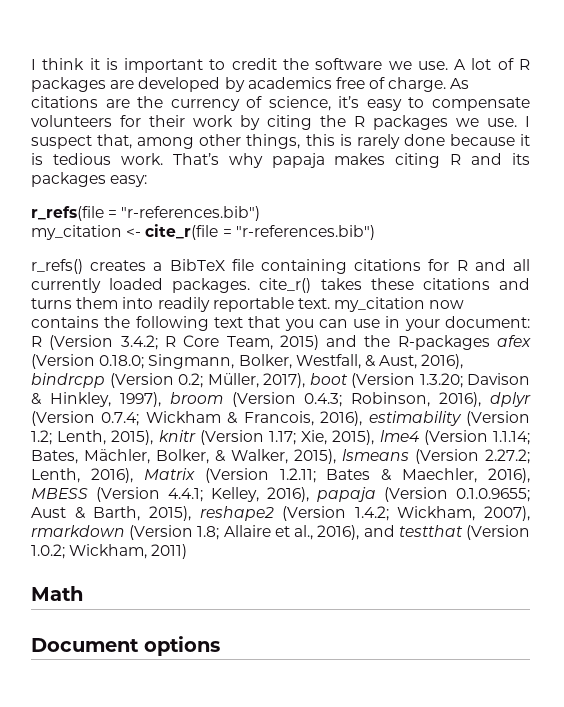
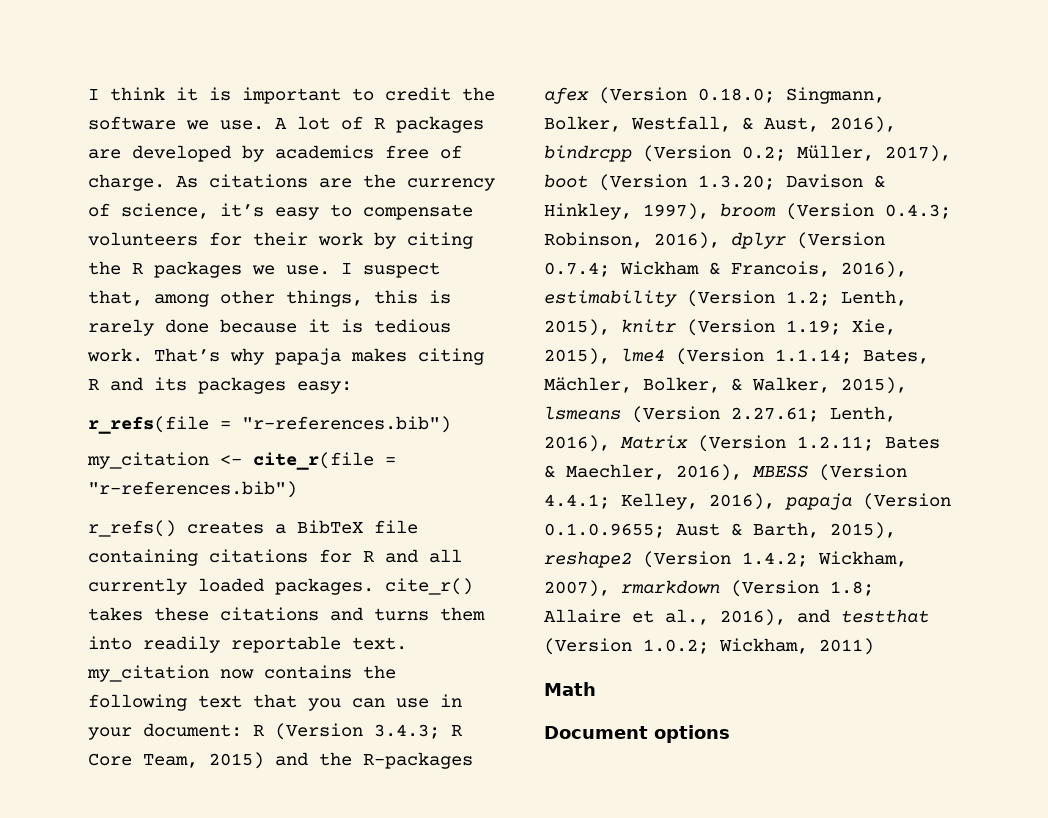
[120,335,158,350] 3.4.2; -> [374,724,440,739] 3.4.3;
[269,431,296,445] 1.17; -> [786,320,841,335] 1.19;
[485,449,530,464] 2.27.2; -> [731,407,819,422] 2.27.61;

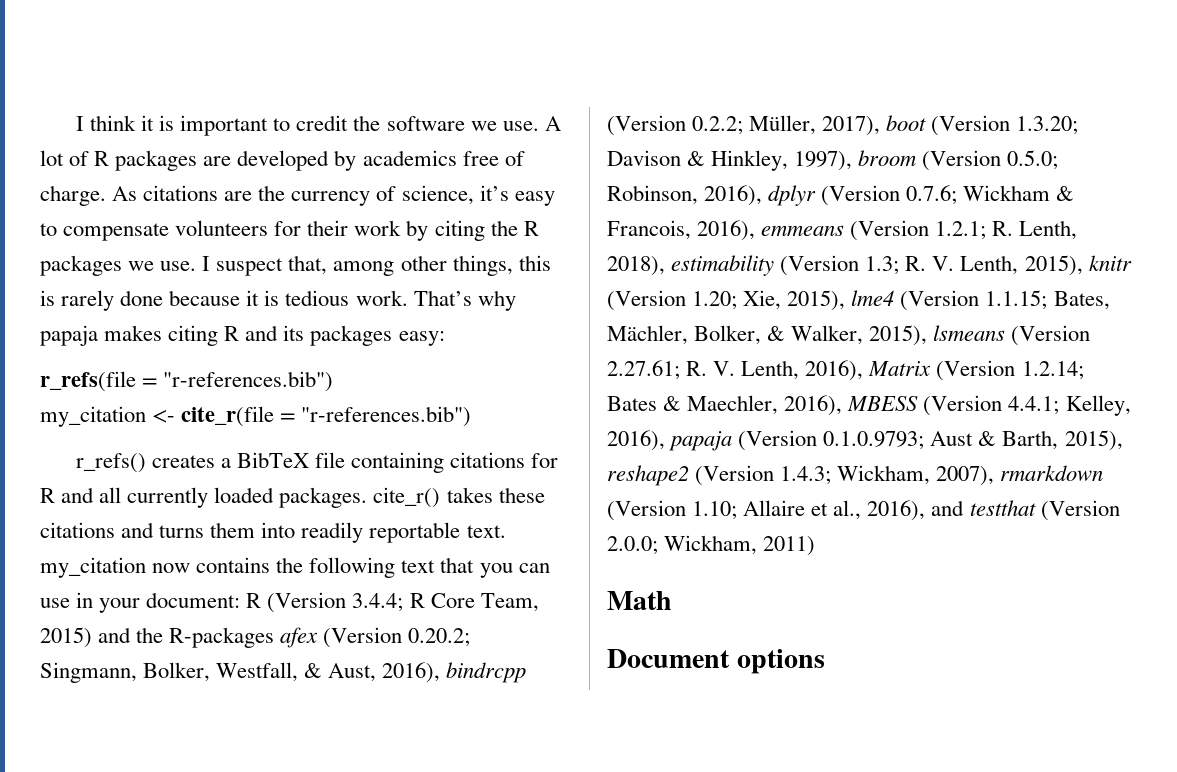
[374,724,440,739] 3.4.3; -> [352,593,404,612] 3.4.4;
[698,88,775,103] 0.18.0; -> [408,628,471,647] 0.20.2;
[742,146,786,161] 0.2; -> [692,116,744,135] 0.2.2;
[885,204,951,219] 0.4.3; -> [1007,150,1059,170] 0.5.0;
[544,262,610,277] 0.7.4; -> [906,185,958,205] 0.7.6;
[544,290,830,307] estimability (Version 1.2; -> [761,220,1078,241] [607,255,955,276] emmeans (Version 1.2.1; R. Lenth, 2018), estimability (Version 1.3; R. V.
[786,320,841,335] 1.19; -> [692,291,738,310] 1.20;
[775,349,852,364] 1.1.14; -> [985,290,1048,310] 1.1.15;
(819, 414) none -> [686,361,736,376] R. V.
[797,436,874,451] 1.2.11; -> [1021,361,1084,380] 1.2.14;
[544,523,665,538] 0.1.0.9655; -> [823,431,925,450] 0.1.0.9793;
[742,552,808,567] 1.4.2; -> [780,466,832,485] 1.4.3;
[830,581,874,596] 1.8; -> [692,501,738,520] 1.10;
[643,639,709,654] 1.0.2; -> [607,536,658,555] 2.0.0;

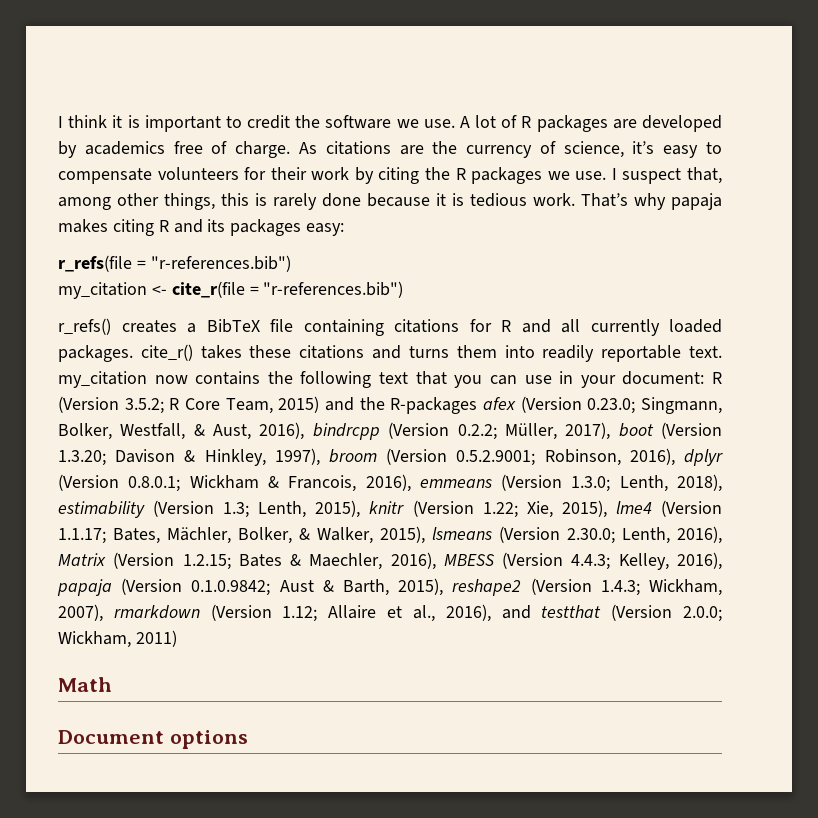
[352,593,404,612] 3.4.4; -> [124,398,164,414] 3.5.2;
[408,628,471,647] 0.20.2; -> [587,398,636,414] 0.23.0;
[1007,150,1059,170] 0.5.0; -> [456,450,536,466] 0.5.2.9001;
[906,185,958,205] 0.7.6; -> [128,476,181,492] 0.8.0.1;
[935,221,1014,240] 1.2.1; R. -> [571,476,611,492] 1.3.0;
[905,256,955,271] R. V. -> (250, 510) none
[692,291,738,310] 1.20; -> [482,502,518,518] 1.22;
[985,290,1048,310] 1.1.15; -> [58,528,106,544] 1.1.17;
[607,360,736,380] 2.27.61; R. V. -> [567,528,615,544] 2.30.0;
[1021,361,1084,380] 1.2.14; -> [182,554,231,570] 1.2.15;
[1008,396,1060,415] 4.4.1; -> [571,554,611,570] 4.4.3;
[823,431,925,450] 0.1.0.9793; -> [191,580,271,596] 0.1.0.9842;
[692,501,738,520] 1.10; -> [282,606,318,622] 1.12;

